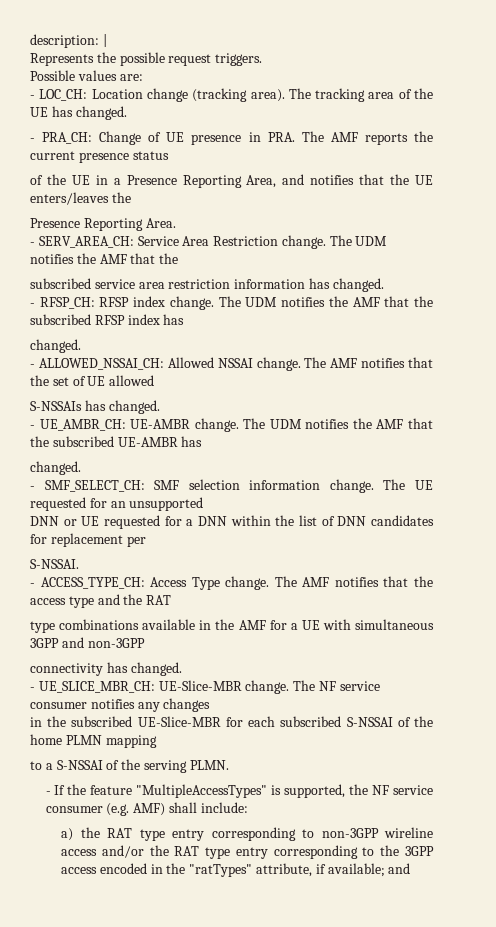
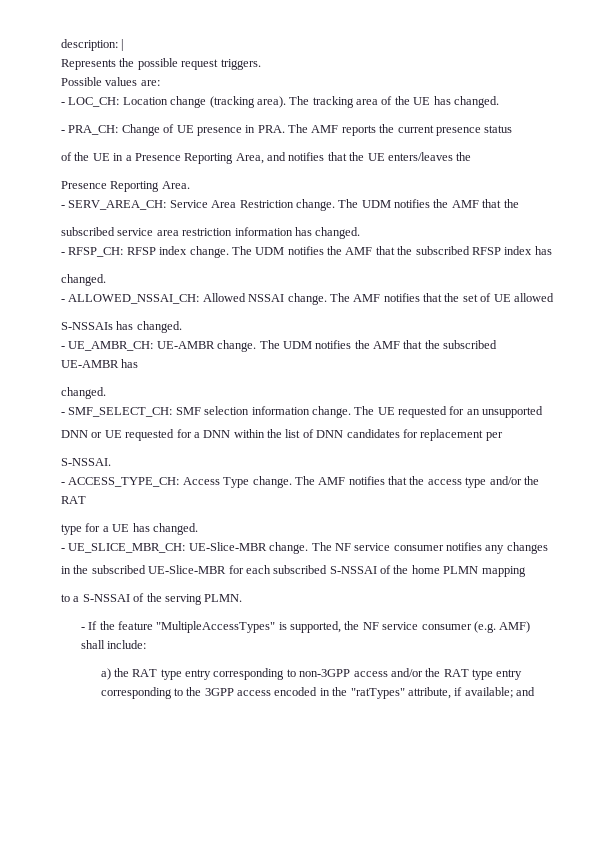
[97,594,120,605] and -> [489,476,522,485] and/or
[59,619,435,630] [30,637,145,648] [30,663,103,676] combinations available in the AMF for a UE with simultaneous 3GPP and non-3GPP // connectivity -> [85,523,130,532] for a UE
[383,827,433,838] wireline -> (351, 673) none

